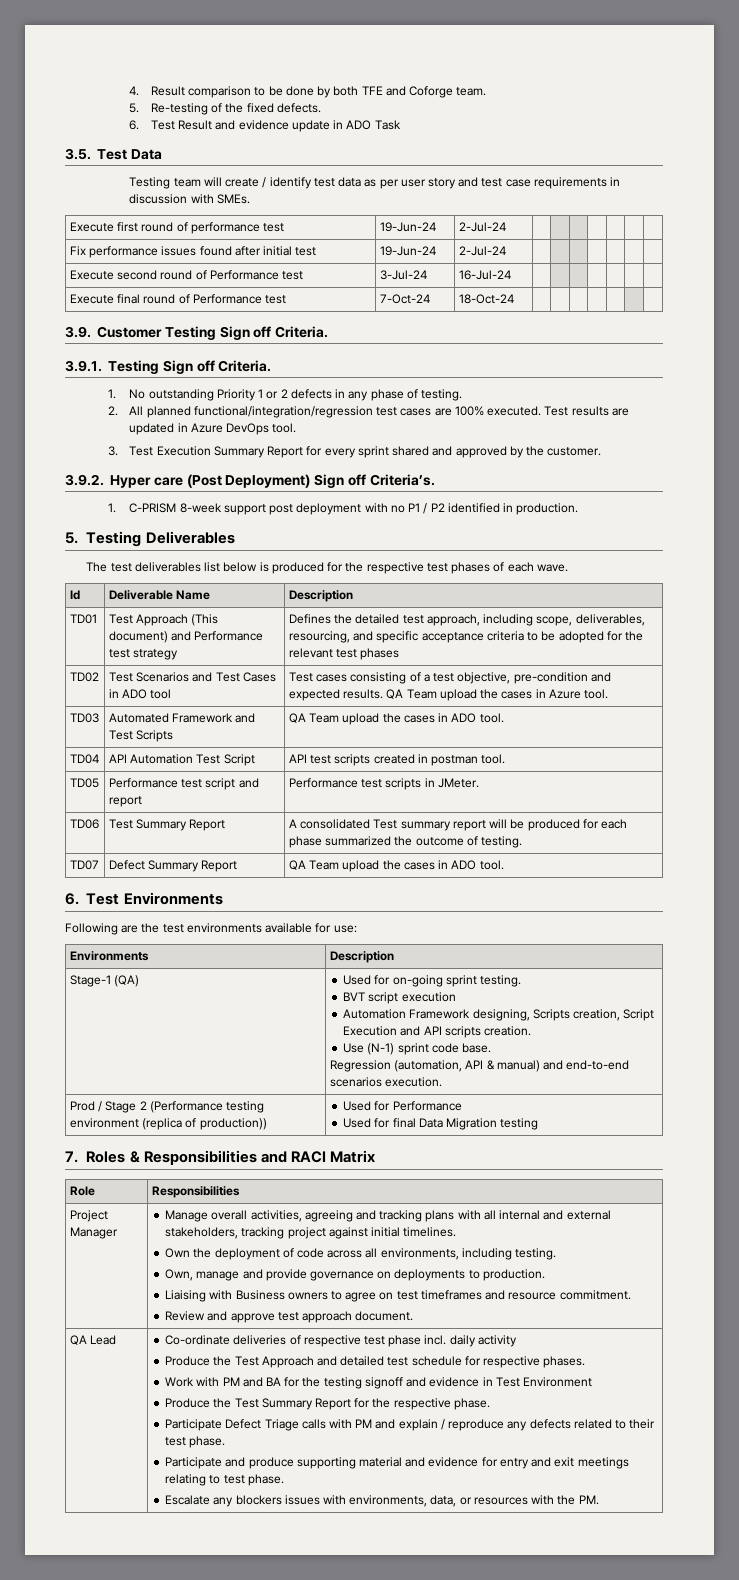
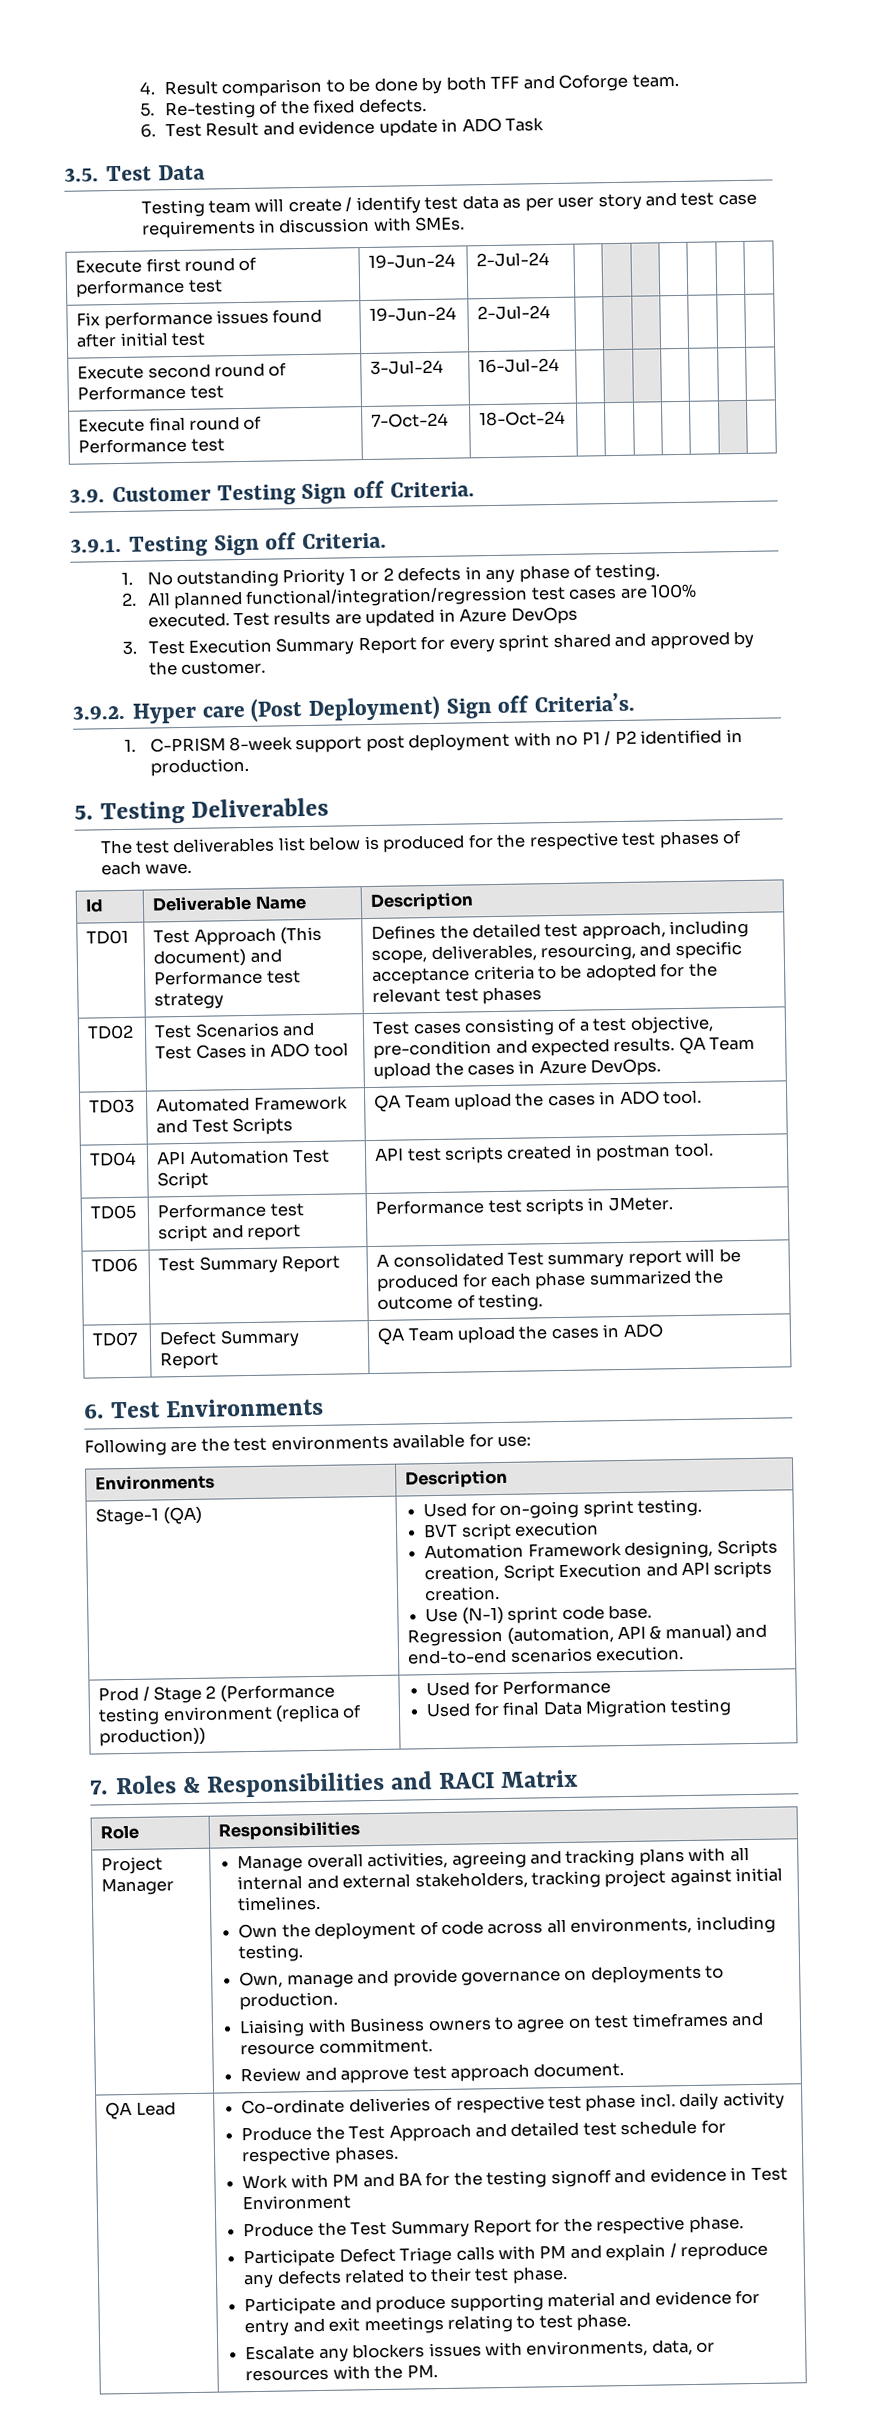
[361,86,383,95] TFE -> [490,75,520,89] TFF
[272,423,297,433] tool. -> (578, 615) none
[584,689,609,699] tool. -> [590,1058,662,1077] DevOps.
[479,860,504,870] tool. -> (663, 1330) none

